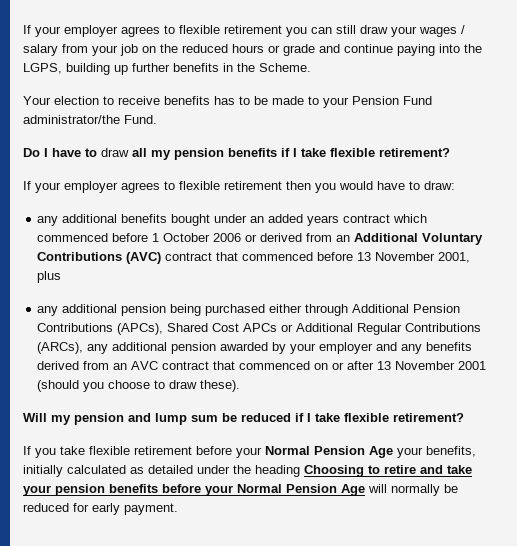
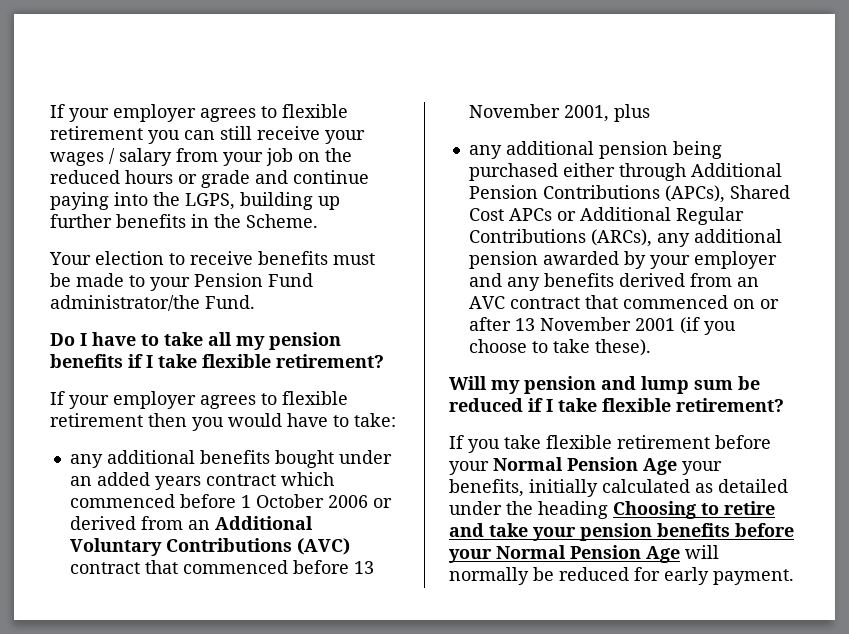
[360,25,388,34] draw -> [257,126,320,140] receive
[214,96,250,105] has to -> [333,253,375,265] must
[101,148,129,157] draw -> [164,332,203,346] take
[424,181,455,190] draw: -> [354,413,396,427] take:
[37,380,80,392] (should -> [679,317,700,334] (if
[169,380,198,389] draw -> [552,339,590,353] take

